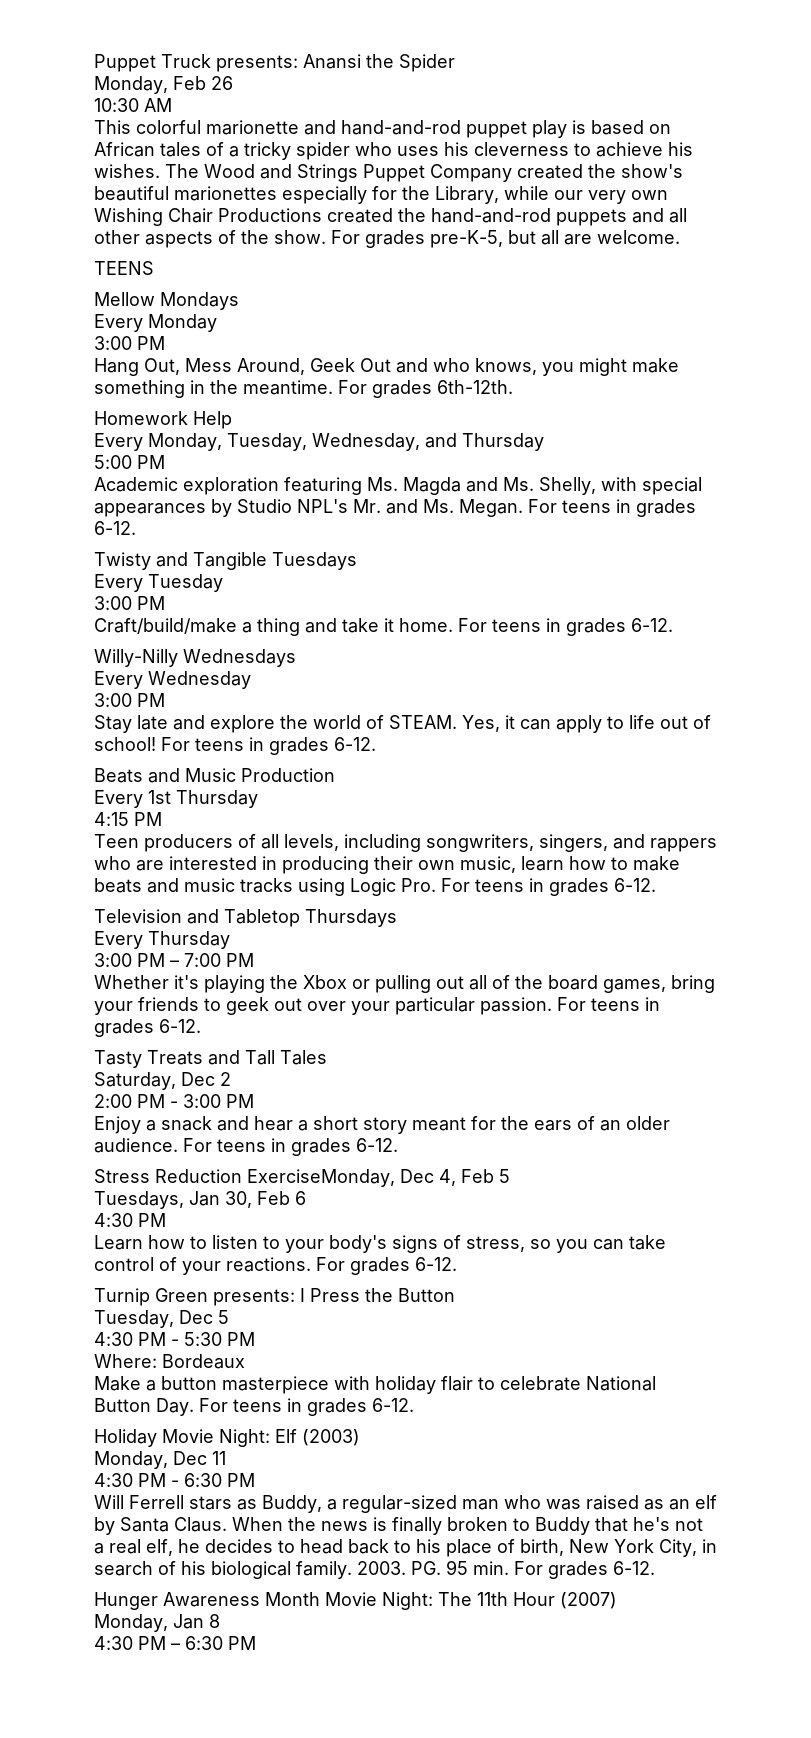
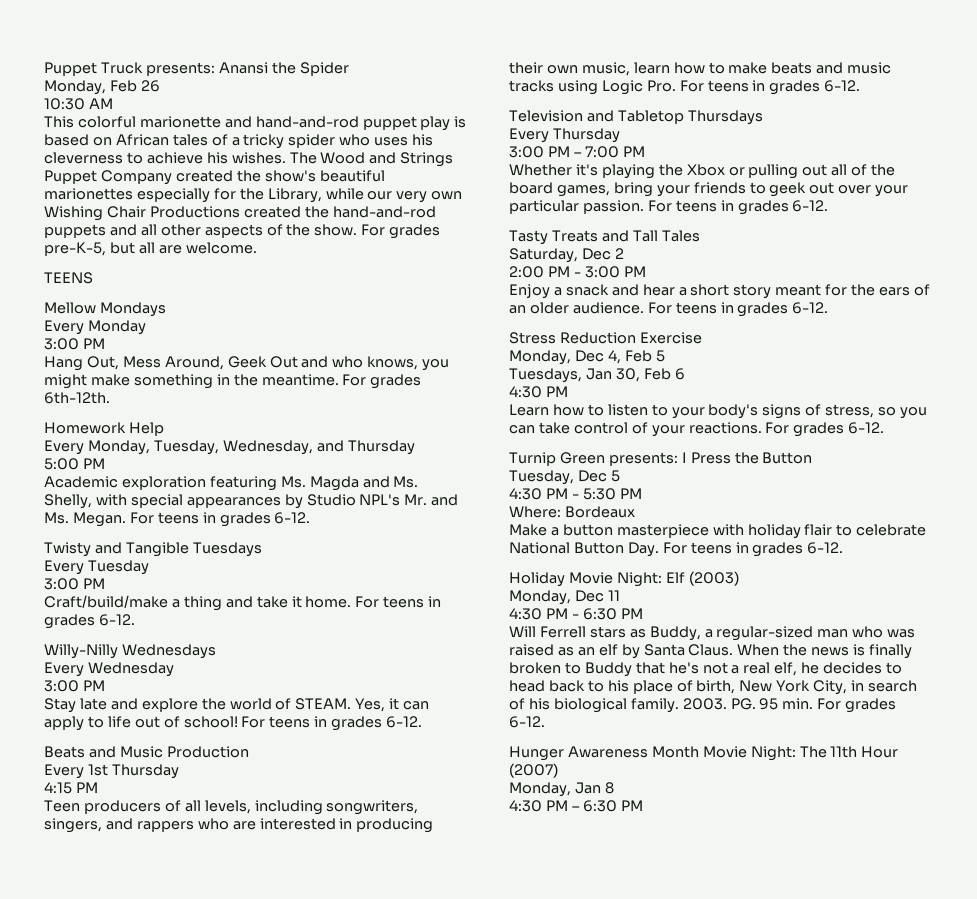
[247,1169,395,1187] ExerciseMonday, -> [639,332,702,344] [509,350,571,365] Exercise // Monday,

